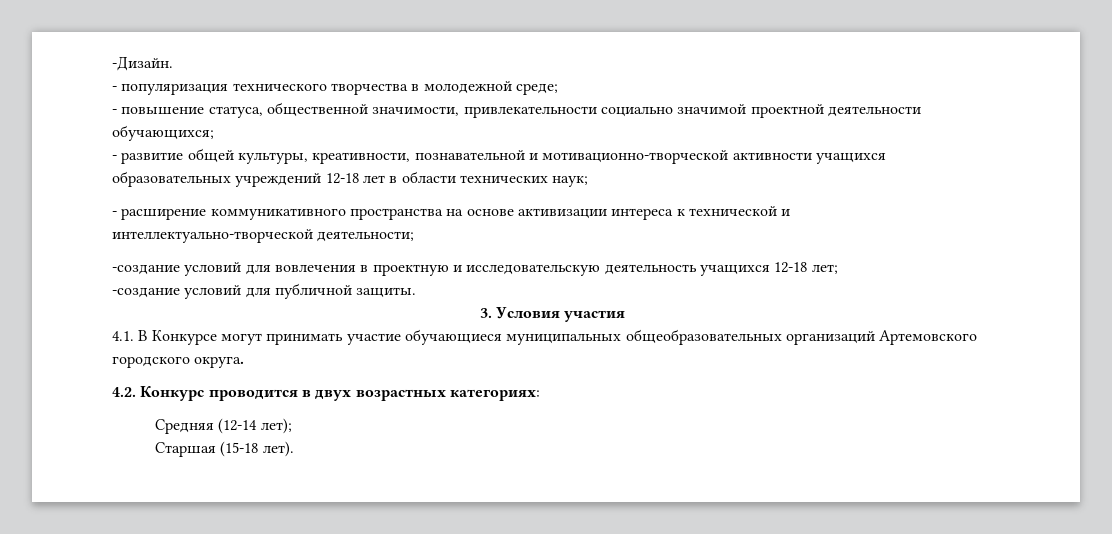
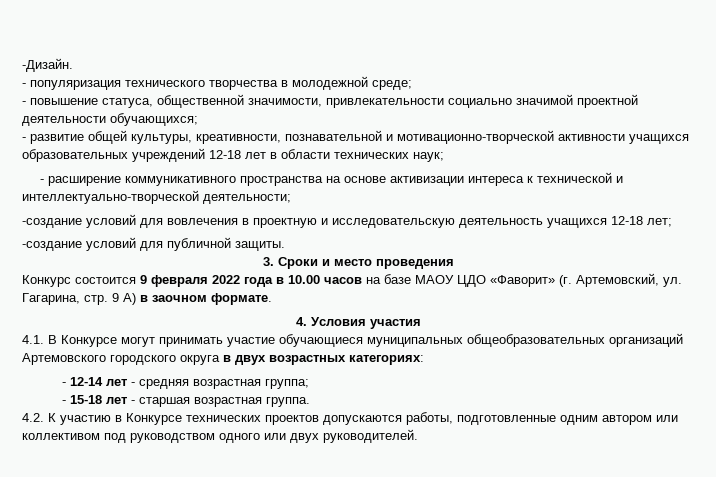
(492, 313) none -> [277,257,454,269] [22,273,682,287] [22,293,272,305] [295,317,307,326] Сроки и место проведения // Конкурс состоится 9 февраля 2022 года в 10.00 часов на базе МАОУ ЦДО «Фаворит» (г. Артемовский, ул. Гагарина, стр. 9 А) в заочном формате. // 4.
[194,356,245,368] [112,386,298,401] округа. // 4.2. Конкурс проводится -> [180,355,220,365] округа
[154,418,292,434] [154,441,294,457] Средняя (12-14 лет); // Старшая (15-18 лет). -> [62,377,310,389] [62,395,311,407] [22,412,678,425] [22,429,418,443] - 12-14 лет - средняя возрастная группа; // - 15-18 лет - старшая возрастная группа. // 4.2. К участию в Конкурсе технических проектов допускаются работы, подготовленные одним автором или коллективом под руководством одного или двух руководителей.

